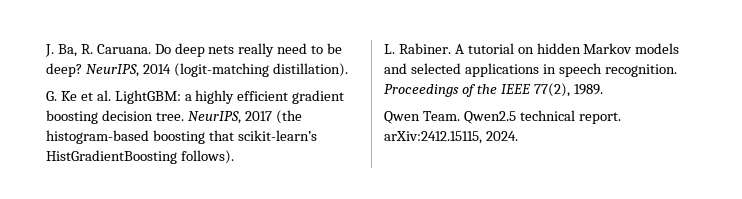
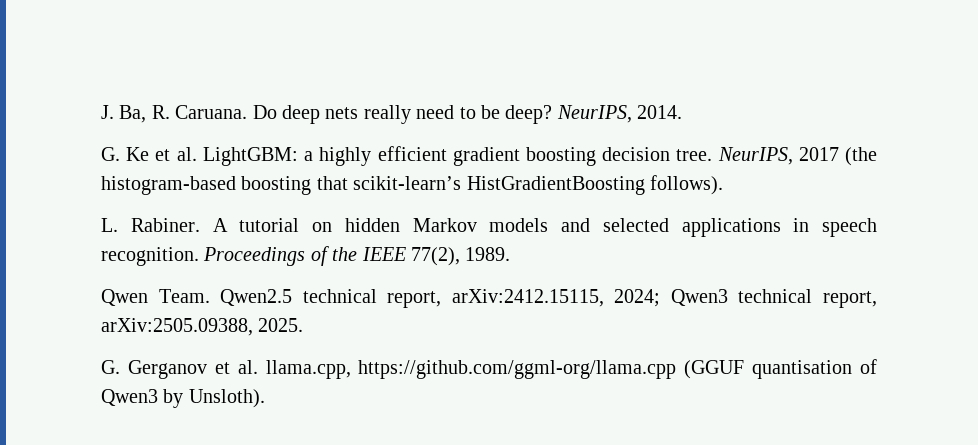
[142,63,348,77] 2014 (logit-matching distillation). -> [637,105,683,119] 2014.
[578,112,621,124] [384,131,518,144] report. arXiv:2412.15115, 2024. -> [387,289,877,308] [101,318,304,336] [101,359,877,379] [101,389,265,408] report, arXiv:2412.15115, 2024; Qwen3 technical report, arXiv:2505.09388, 2025. // G. Gerganov et al. llama.cpp, https://github.com/ggml-org/llama.cpp (GGUF quantisation of Qwen3 by Unsloth).

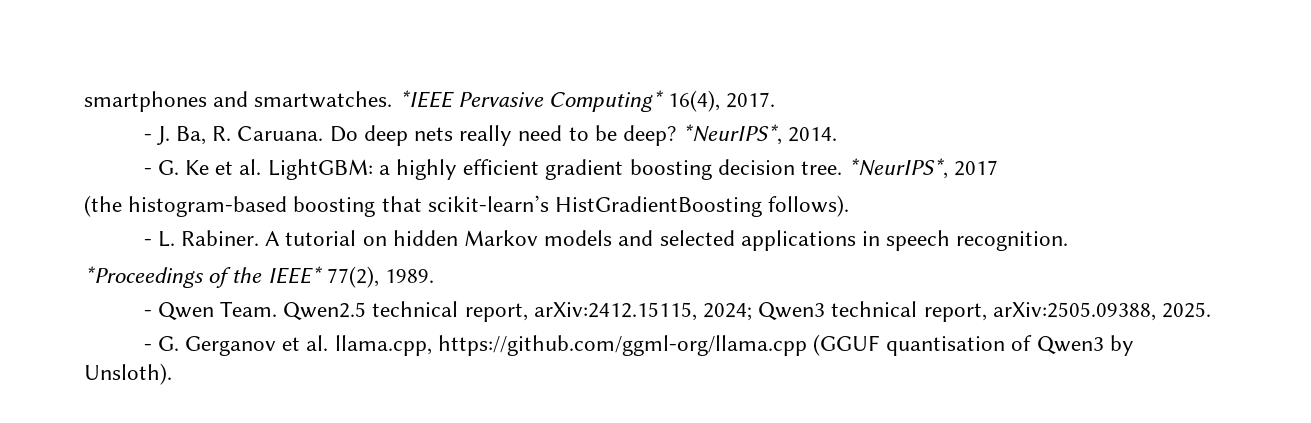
(101, 112) none -> [84,90,776,112] [143,134,152,141] smartphones and smartwatches. *IEEE Pervasive Computing* 16(4), 2017. // -
[556,105,632,123] NeurIPS, -> [682,124,783,145] *NeurIPS*,
(683, 112) none -> [143,168,152,175] -
[717,147,793,165] NeurIPS, -> [848,158,949,179] *NeurIPS*,
(839, 154) none -> (999, 168) //
(723, 185) none -> [143,239,152,246] -
[203,247,306,266] Proceedings -> [84,266,204,288] // *Proceedings
[361,247,406,261] IEEE -> [267,266,323,284] IEEE*
(511, 254) none -> [143,310,152,317] -
(304, 325) none -> [143,344,152,351] -

